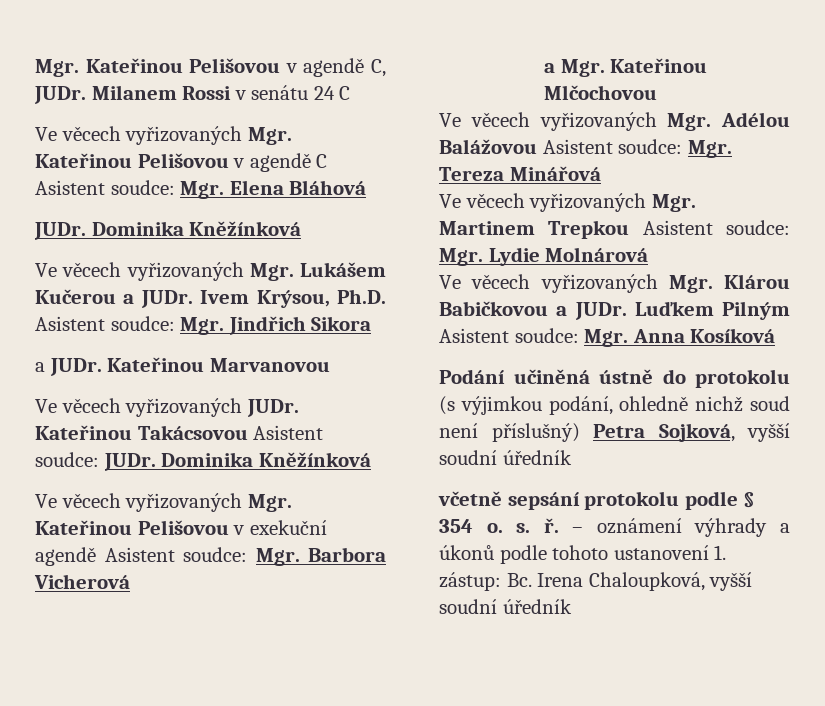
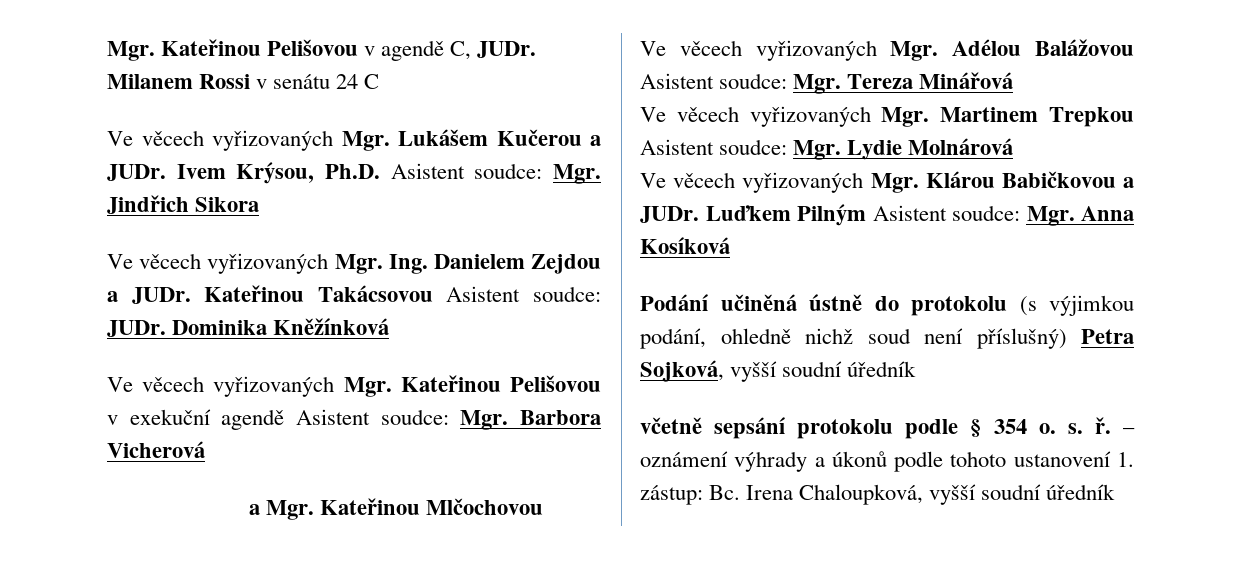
[35,126,292,145] [35,153,328,172] [35,180,367,199] [34,221,302,240] // Ve věcech vyřizovaných Mgr. Kateřinou Pelišovou v agendě C Asistent soudce: Mgr. Elena Bláhová // JUDr. Dominika Kněžínková -> (380, 81) none
[35,357,330,376] [35,398,243,417] // a JUDr. Kateřinou Marvanovou // Ve věcech vyřizovaných -> [107,253,601,274] [107,291,118,302] // Ve věcech vyřizovaných Mgr. Ing. Danielem Zejdou a

